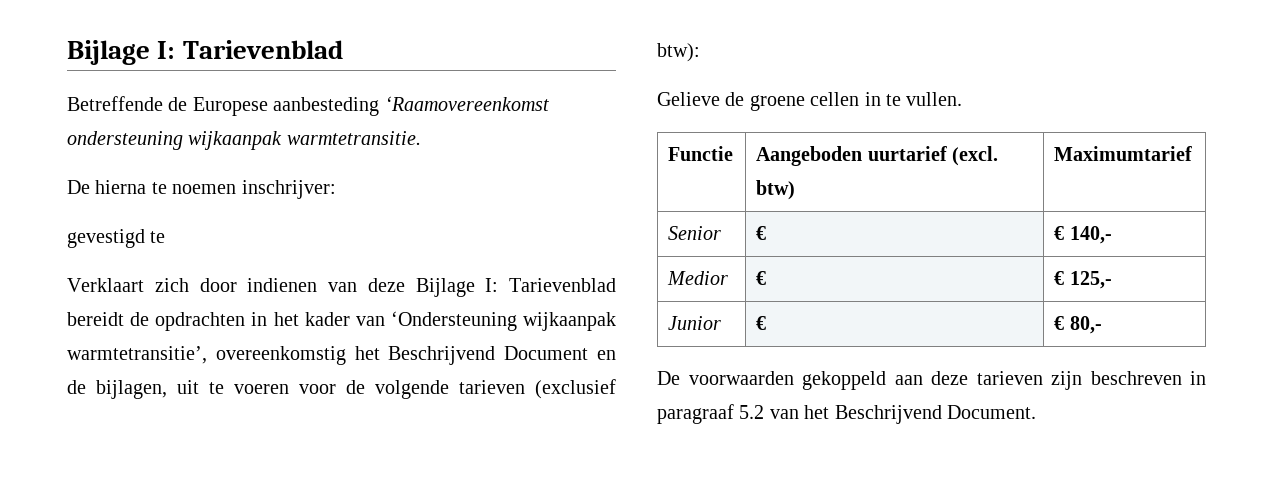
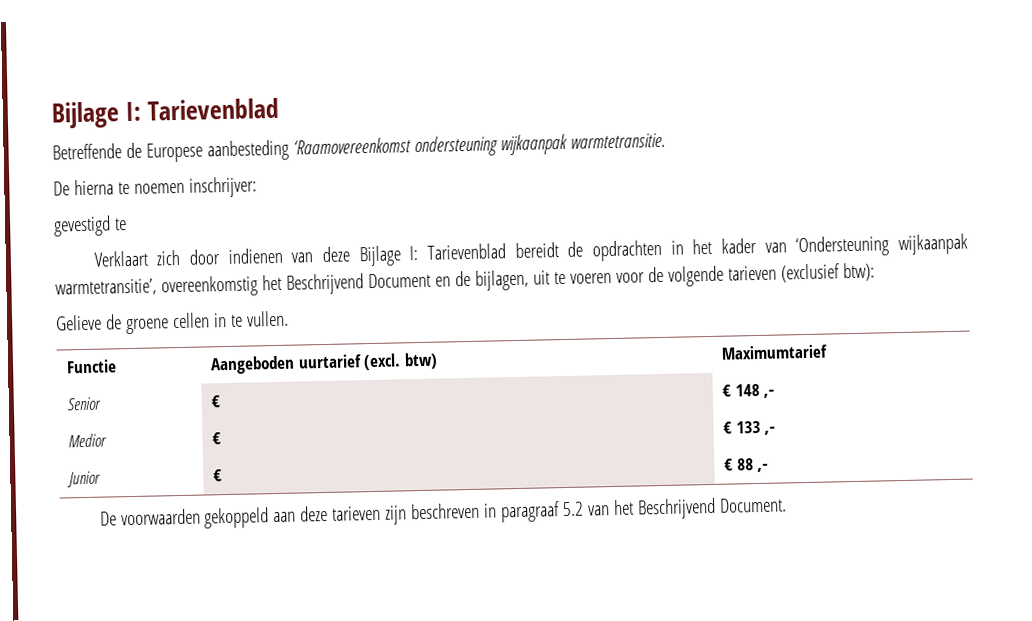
[1069,226,1112,244] 140,- -> [734,383,775,398] 148 ,-
[1069,271,1112,289] 125,- -> [735,420,776,435] 133 ,-
[1069,316,1102,334] 80,- -> [736,458,769,473] 88 ,-

